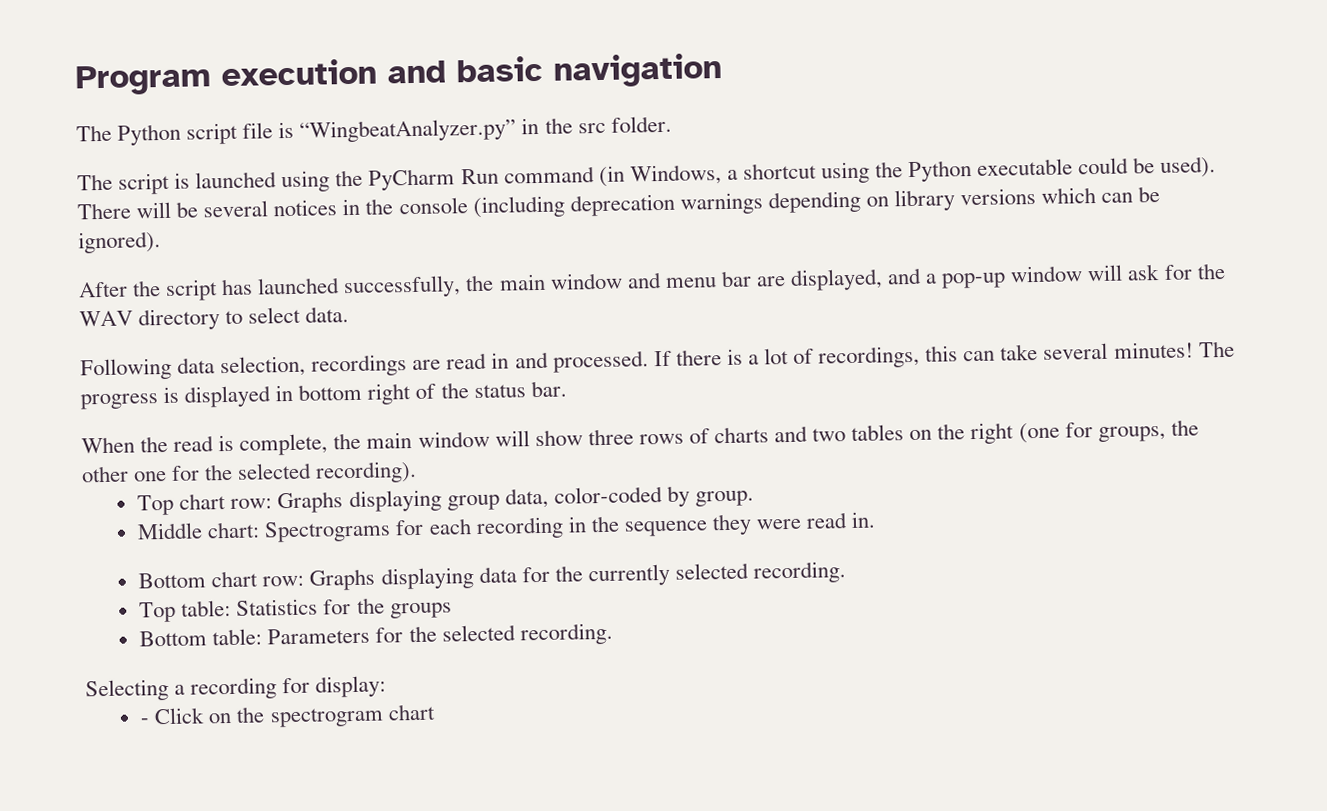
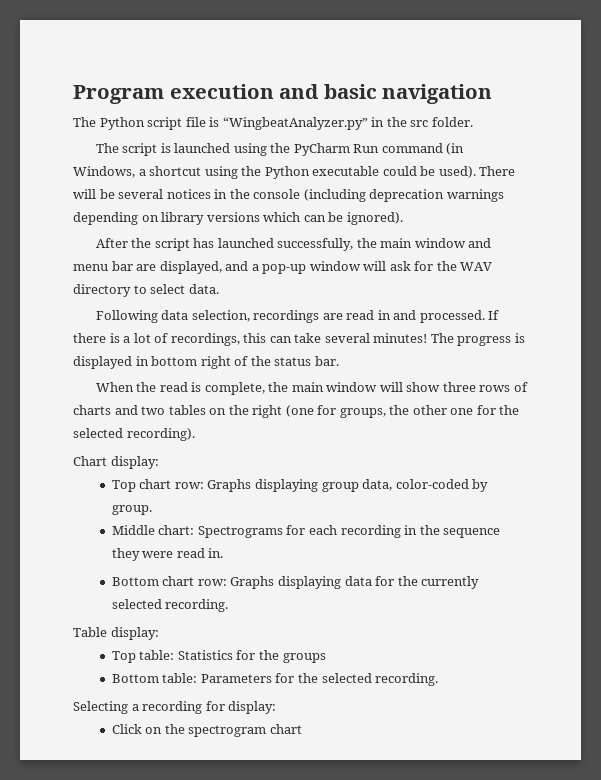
(418, 472) none -> [73,456,159,469] // Chart display:
(846, 572) none -> [73,627,159,640] // Table display:
[140,718,151,725] - -> (277, 707) none

